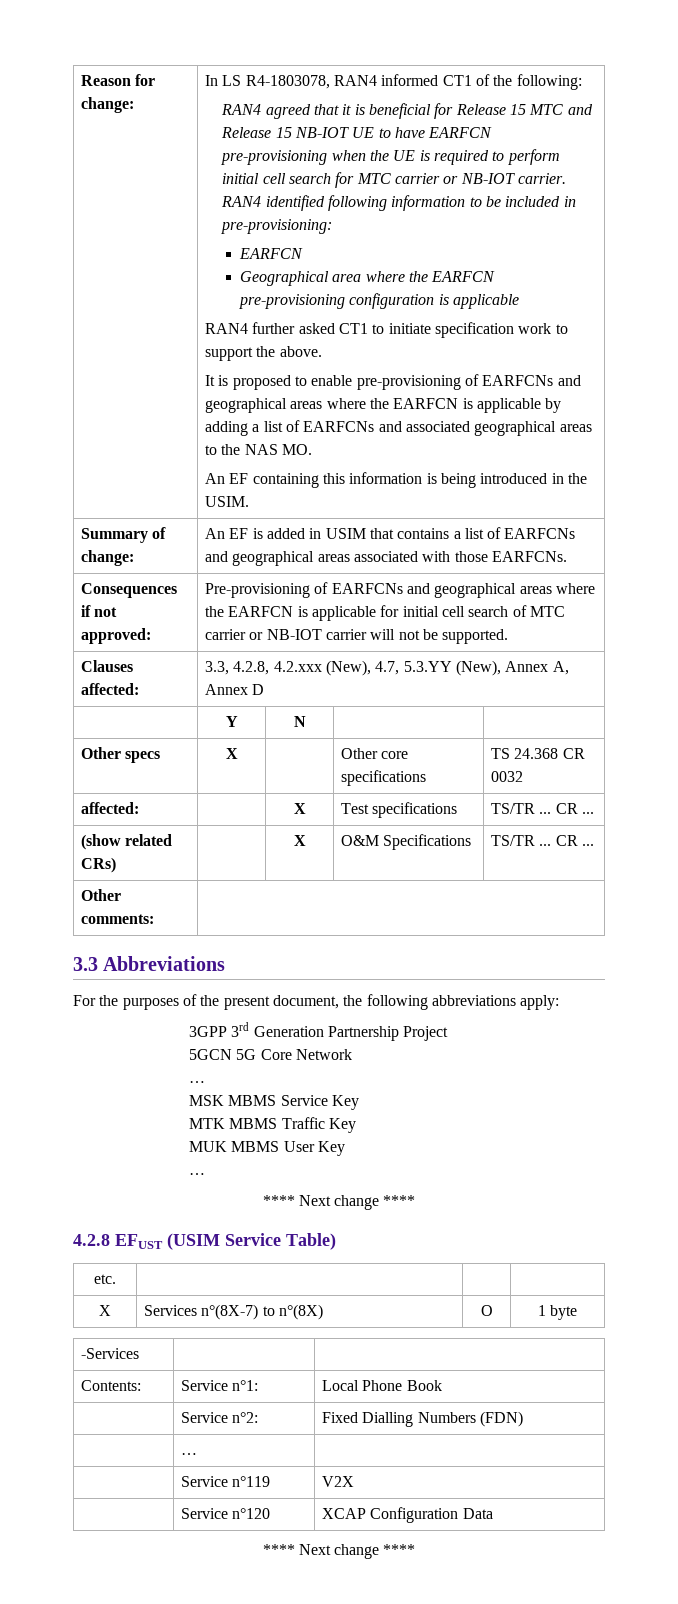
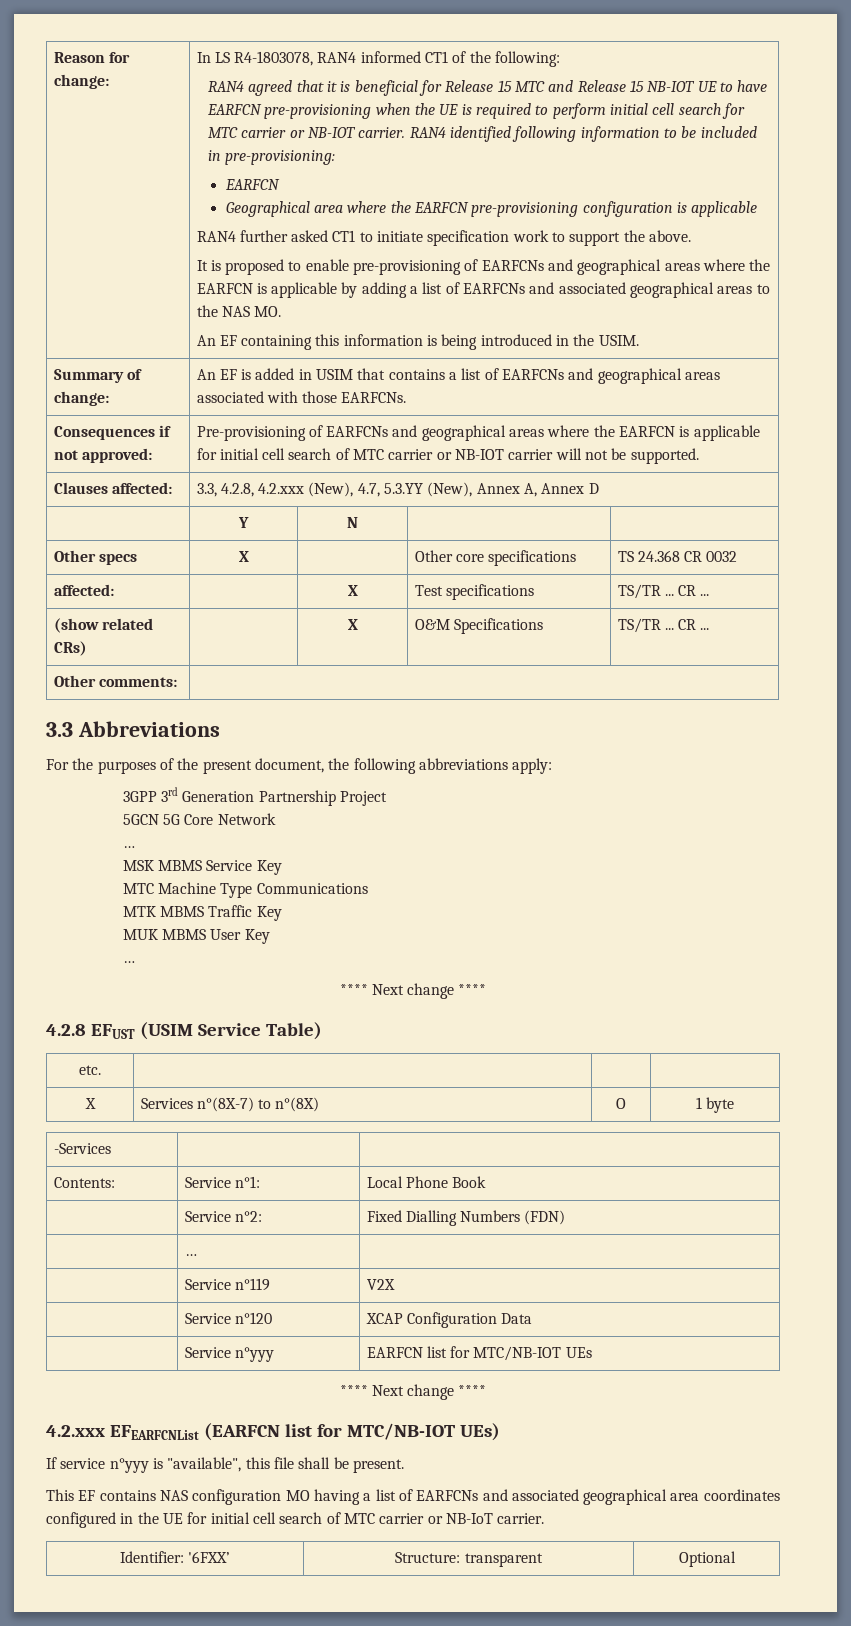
(359, 1102) none -> [122,882,368,898] // MTC Machine Type Communications
[262,1544,416,1559] // **** Next change **** -> [184,1347,274,1362] [366,1346,592,1361] [339,1384,487,1400] [46,1423,500,1441] [46,1457,404,1473] [46,1489,780,1505] [46,1512,545,1528] [119,1551,231,1563] [395,1552,543,1567] [678,1551,736,1567] // | Service n°yyy | EARFCN list for MTC/NB-IOT UEs // **** Next change **** // 4.2.xxx EFEARFCNList (EARFCN list for MTC/NB-IOT UEs) // If service n°yyy is "available", this file shall be present. // This EF contains NAS configuration MO having a list of EARFCNs and associated geographical area coordinates configured in the UE for initial cell search of MTC carrier or NB-IoT carrier. // Identifier: '6FXX’ | Structure: transparent | Optional

